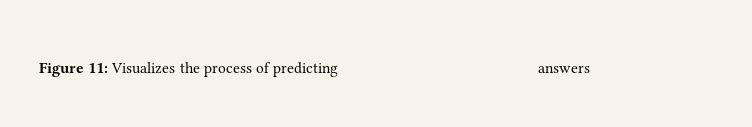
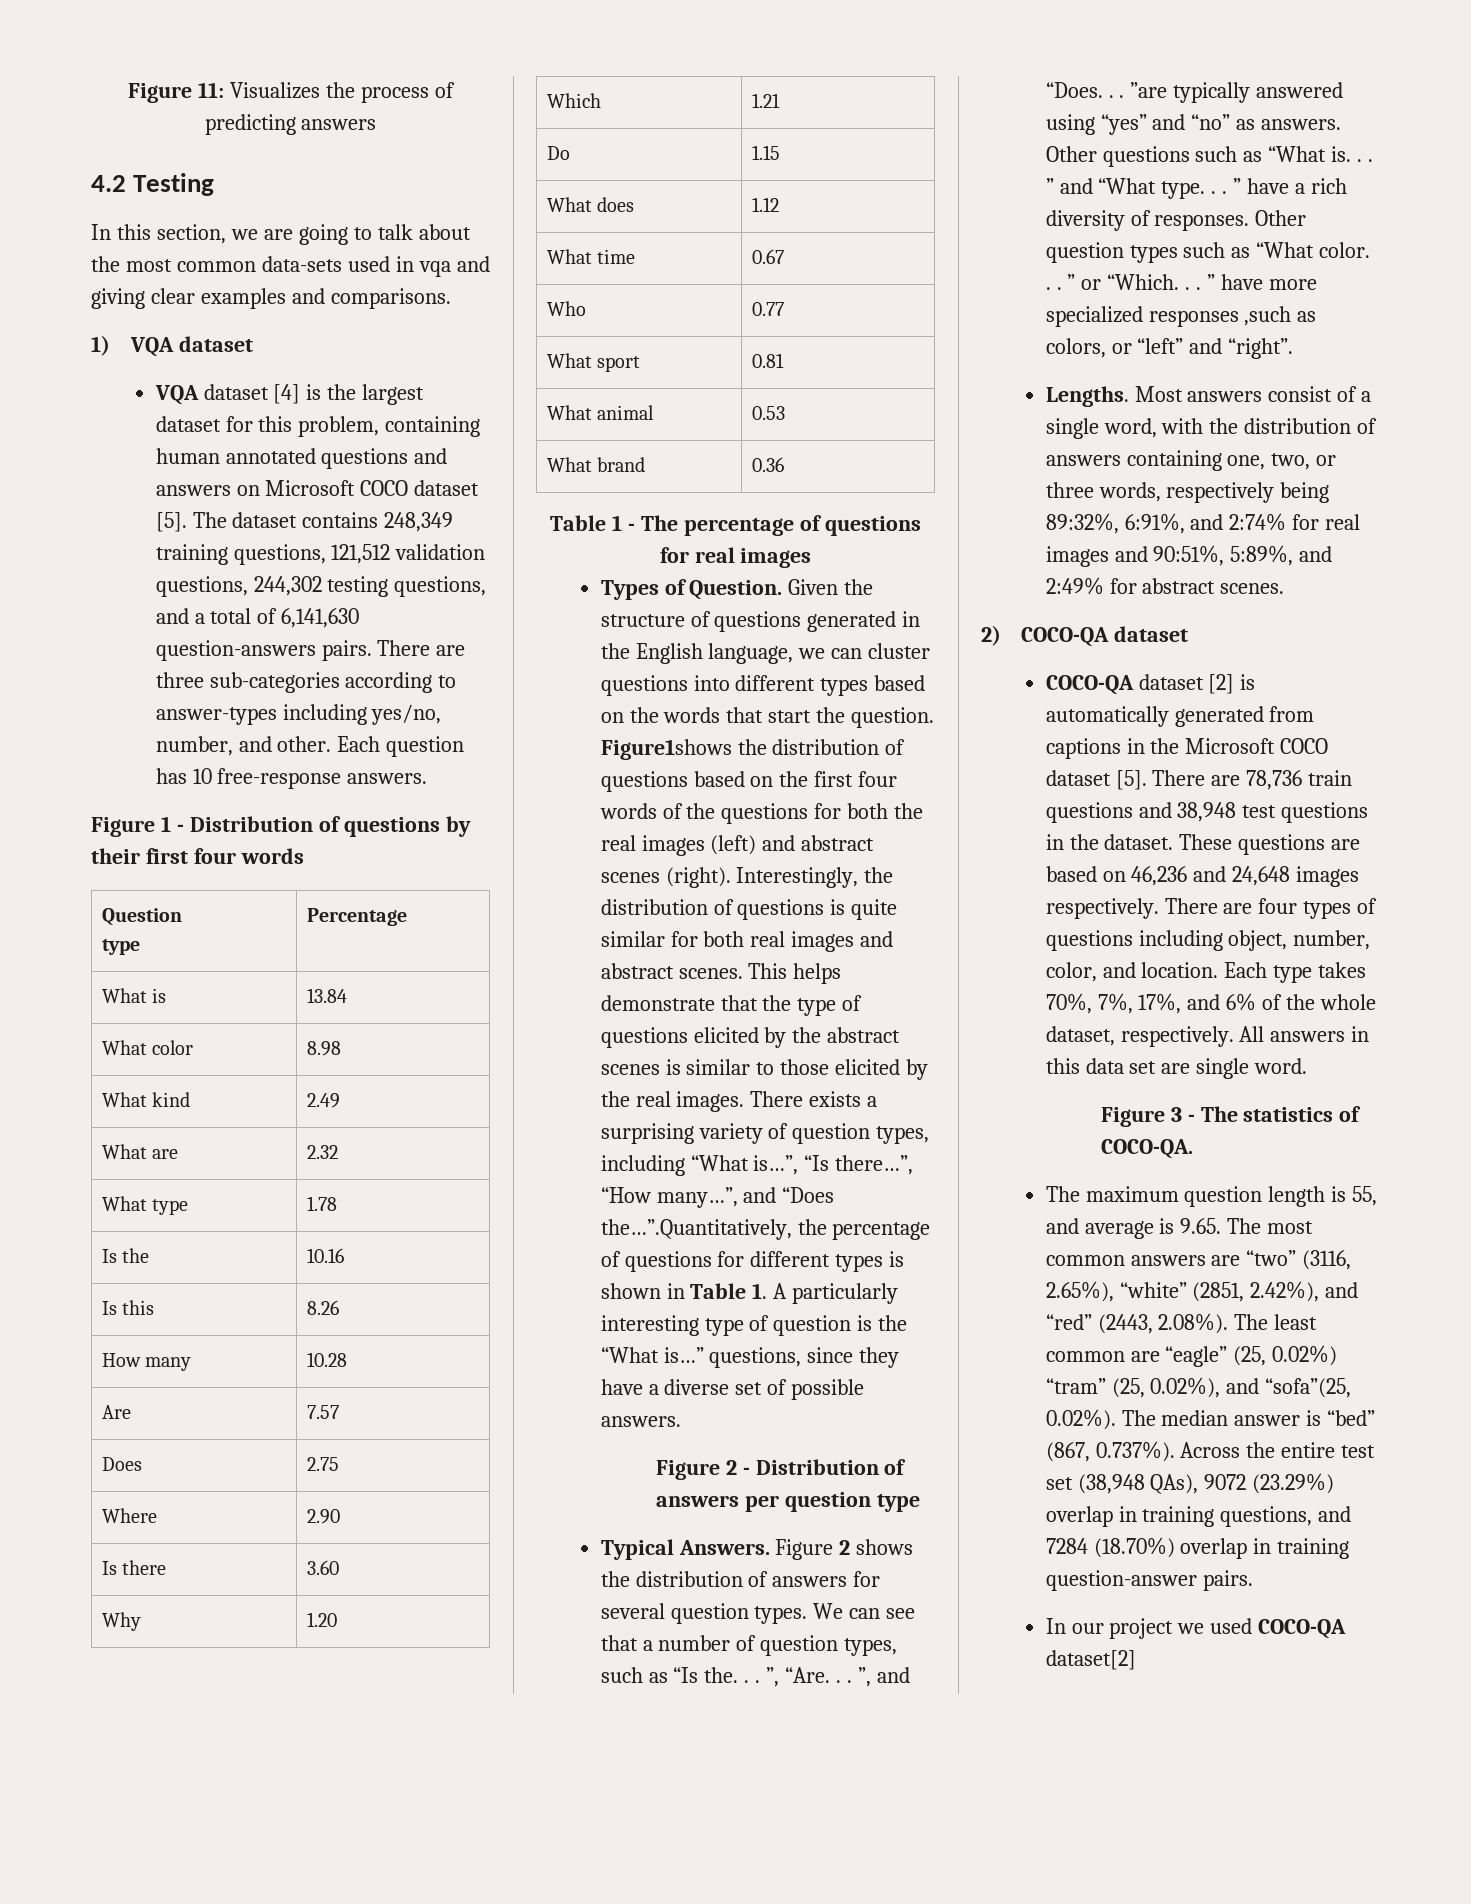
(590, 69) none -> [91,173,215,196] [91,224,471,245] [91,256,490,277] [91,288,451,309] [91,335,254,357] [154,384,425,405] [155,416,481,437] [155,448,448,469] [155,480,480,496] [155,512,454,532] [155,544,486,565] [155,576,487,597] [155,608,360,628] [155,640,466,661] [155,672,457,693] [155,704,442,725] [155,736,465,757] [155,768,428,789] [91,816,471,837] [91,848,304,864] [101,908,182,926] [101,939,140,955] [306,908,407,926] [101,988,167,1003] [306,988,347,1003] [101,1040,194,1055] [306,1041,341,1056] [101,1092,191,1107] [306,1093,340,1108] [101,1144,179,1159] [306,1145,338,1159] [101,1196,189,1215] [306,1196,337,1211] [101,1248,150,1263] [306,1248,344,1263] [101,1300,155,1315] [306,1300,339,1315] [101,1353,192,1371] [306,1352,347,1367] [101,1405,131,1419] [306,1405,339,1419] [101,1457,142,1471] [306,1457,339,1471] [101,1508,157,1523] [306,1509,340,1524] [101,1560,167,1575] [306,1560,339,1575] [101,1612,141,1631] [306,1612,337,1627] [546,93,601,108] [751,93,780,108] [546,146,570,160] [751,145,780,160] [546,197,635,212] [751,197,779,212] [546,249,636,264] [751,249,784,264] [546,301,586,316] [751,302,784,316] [546,353,641,372] [751,353,784,368] [546,405,655,420] [751,406,785,420] [546,457,646,472] [751,457,784,472] [550,515,921,536] [659,547,812,568] [600,579,874,600] [600,611,921,632] [600,643,931,664] [600,675,926,696] [600,707,935,728] [600,739,906,760] [600,771,898,792] [599,803,924,824] [600,835,875,856] [600,867,894,888] [600,899,898,920] [600,931,894,952] [600,963,842,984] [600,995,863,1016] [600,1027,901,1048] [600,1059,929,1080] [600,1091,878,1112] [600,1123,930,1144] [600,1155,914,1176] [600,1187,835,1208] [600,1219,931,1240] [600,1251,905,1272] [600,1283,899,1304] [600,1315,908,1336] [600,1347,900,1368] [600,1379,865,1400] [600,1416,681,1427] [655,1459,907,1480] [655,1492,920,1512] [600,1539,914,1560] [600,1571,881,1587] [600,1603,916,1624] [600,1635,898,1656] [600,1667,910,1687] [1045,82,1344,103] [1045,114,1342,135] [1045,146,1374,167] [1045,178,1348,199] [1045,210,1307,231] [1045,242,1371,263] [1045,274,1318,290] [1045,306,1317,327] [1045,338,1294,359] [1045,386,1372,407] [1045,418,1378,439] [1045,450,1337,471] [1045,482,1330,503] [1045,513,1361,534] [1045,545,1333,567] [1045,577,1285,595] [981,625,1189,647] [1045,674,1256,695] [1045,706,1315,727] [1045,738,1329,759] [1045,770,1353,790] [1045,802,1369,823] [1045,834,1361,855] [1045,866,1360,887] [1045,898,1378,919] [1045,930,1371,951] [1045,962,1367,983] [1045,993,1377,1014] [1045,1026,1370,1047] [1045,1058,1308,1079] [1100,1106,1362,1127] [1100,1139,1193,1159] [1045,1186,1378,1207] [1045,1218,1314,1239] [1045,1250,1352,1270] [1045,1281,1359,1302] [1045,1313,1318,1334] [1045,1345,1338,1367] [1045,1377,1352,1398] [1045,1409,1376,1430] [1045,1441,1376,1462] [1045,1473,1335,1494] [1045,1506,1352,1527] [1045,1537,1350,1559] [1045,1570,1253,1591] [1045,1618,1347,1639] [1045,1650,1136,1670] // 4.2 Testing // In this section, we are going to talk about the most common data-sets used in vqa and giving clear examples and comparisons. // 1) VQA dataset // VQA dataset [4] is the largest dataset for this problem, containing human annotated questions and answers on Microsoft COCO dataset [5]. The dataset contains 248,349 training questions, 121,512 validation questions, 244,302 testing questions, and a total of 6,141,630 question-answers pairs. There are three sub-categories according to answer-types including yes/no, number, and other. Each question has 10 free-response answers. // Figure 1 - Distribution of questions by their first four words // Question // type | Percentage // What is | 13.84 // What color | 8.98 // What kind | 2.49 // What are | 2.32 // What type | 1.78 // Is the | 10.16 // Is this | 8.26 // How many | 10.28 // Are | 7.57 // Does | 2.75 // Where | 2.90 // Is there | 3.60 // Why | 1.20 // Which | 1.21 // Do | 1.15 // What does | 1.12 // What time | 0.67 // Who | 0.77 // What sport | 0.81 // What animal | 0.53 // What brand | 0.36 // Table 1 - The percentage of questions for real images // Types of Question. Given the structure of questions generated in the English language, we can cluster questions into different types based on the words that start the question. Figure1shows the distribution of questions based on the first four words of the questions for both the real images (left) and abstract scenes (right). Interestingly, the distribution of questions is quite similar for both real images and abstract scenes. This helps demonstrate that the type of questions elicited by the abstract scenes is similar to those elicited by the real images. There exists a surprising variety of question types, including “What is…”, “Is there…”, “How many…”, and “Does the…”.Quantitatively, the percentage of questions for different types is shown in Table 1. A particularly interesting type of question is the “What is…” questions, since they have a diverse set of possible answers. // Figure 2 - Distribution of answers per question type // Typical Answers. Figure 2 shows the distribution of answers for several question types. We can see that a number of question types, such as “Is the. . . ”, “Are. . . ”, and “Does. . . ”are typically answered using “yes” and “no” as answers. Other questions such as “What is. . . ” and “What type. . . ” have a rich diversity of responses. Other question types such as “What color. . . ” or “Which. . . ” have more specialized responses ,such as colors, or “left” and “right”. // Lengths. Most answers consist of a single word, with the distribution of answers containing one, two, or three words, respectively being 89:32%, 6:91%, and 2:74% for real images and 90:51%, 5:89%, and 2:49% for abstract scenes. // 2) COCO-QA dataset // COCO-QA dataset [2] is automatically generated from captions in the Microsoft COCO dataset [5]. There are 78,736 train questions and 38,948 test questions in the dataset. These questions are based on 46,236 and 24,648 images respectively. There are four types of questions including object, number, color, and location. Each type takes 70%, 7%, 17%, and 6% of the whole dataset, respectively. All answers in this data set are single word. // Figure 3 - The statistics of COCO-QA. // The maximum question length is 55, and average is 9.65. The most common answers are “two” (3116, 2.65%), “white” (2851, 2.42%), and “red” (2443, 2.08%). The least common are “eagle” (25, 0.02%) “tram” (25, 0.02%), and “sofa”(25, 0.02%). The median answer is “bed” (867, 0.737%). Across the entire test set (38,948 QAs), 9072 (23.29%) overlap in training questions, and 7284 (18.70%) overlap in training question-answer pairs. // In our project we used COCO-QA dataset[2]

